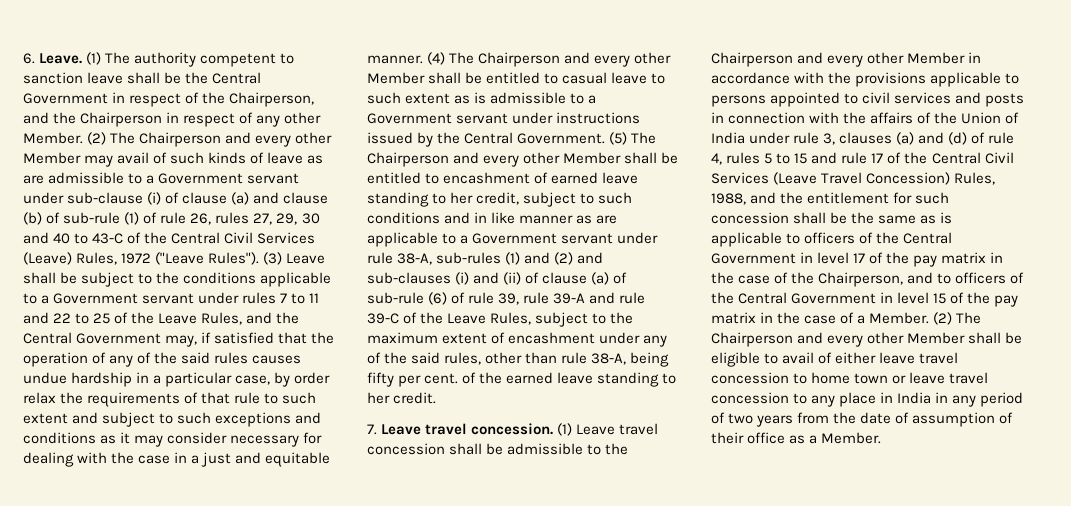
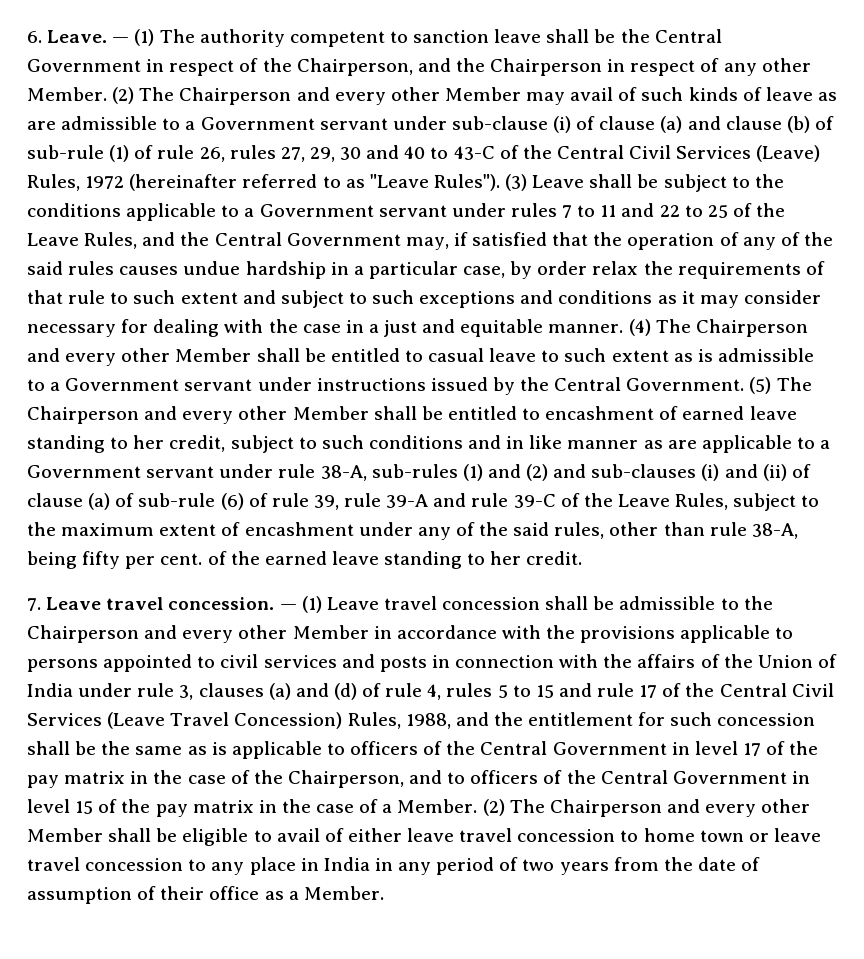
(83, 58) none -> [112,37,130,43] —
[155,252,205,265] ("Leave -> [129,174,429,191] (hereinafter referred to as "Leave
(554, 429) none -> [279,604,297,610] —

